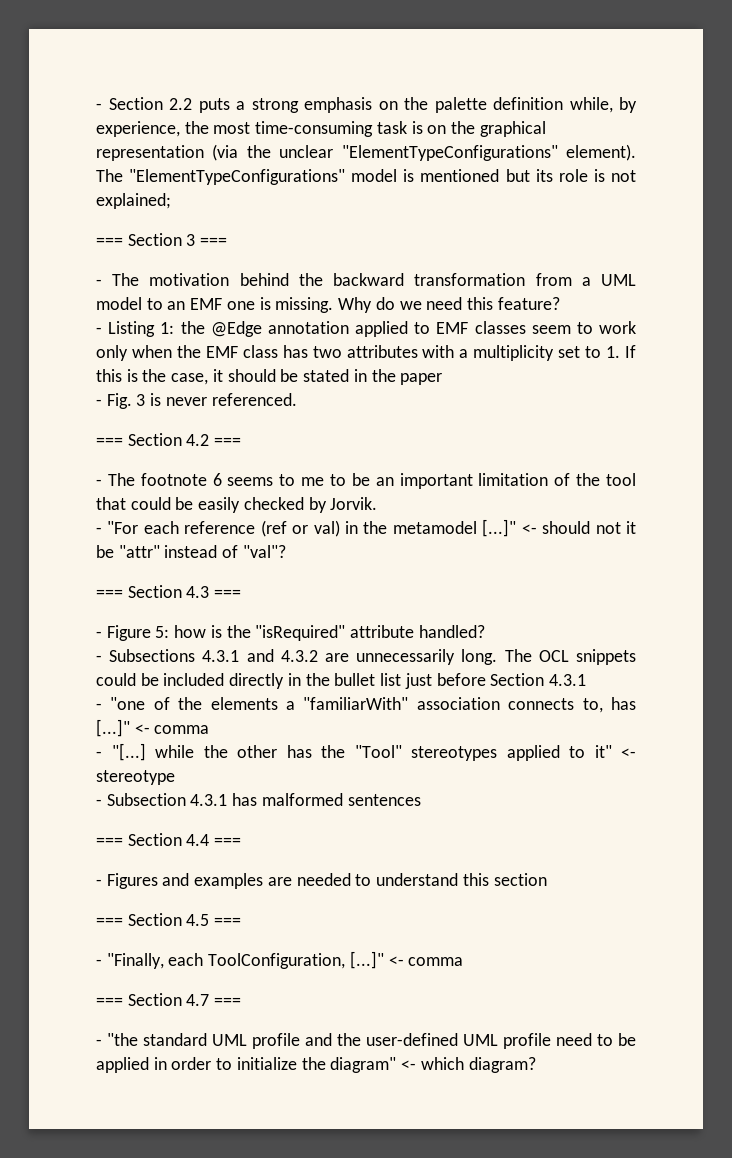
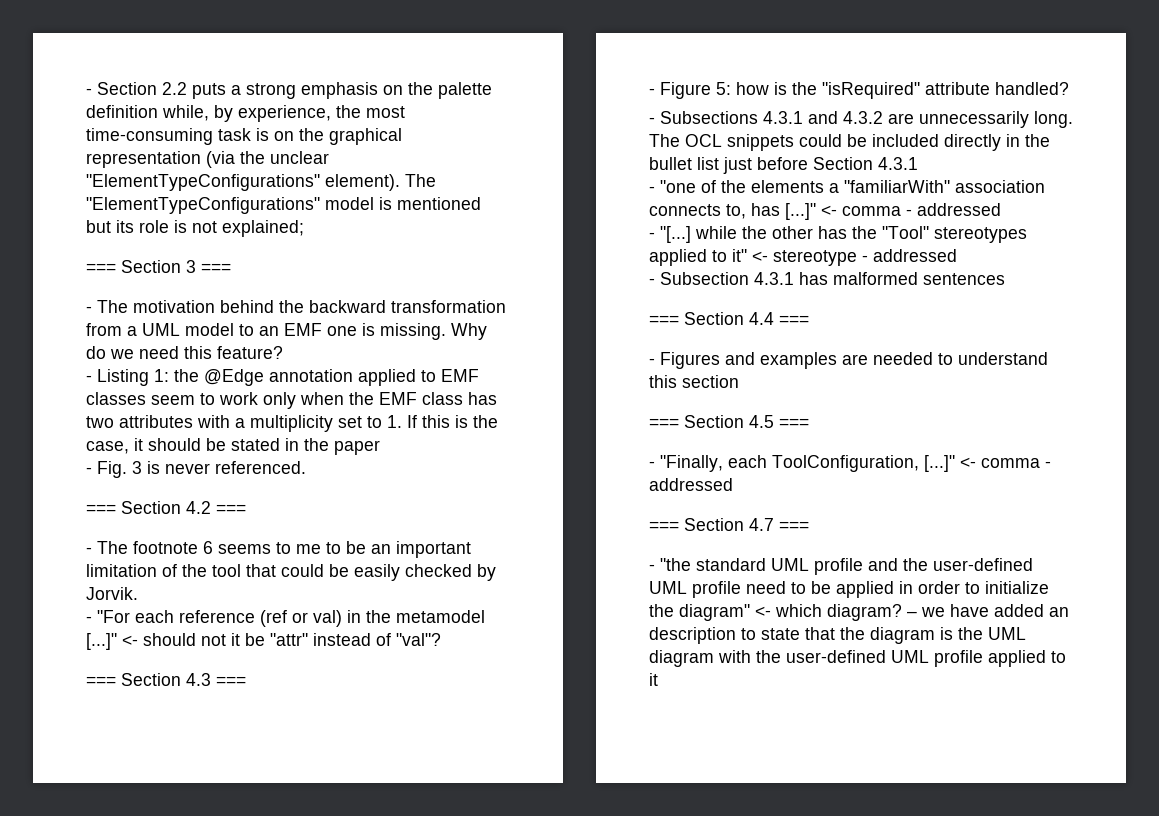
(210, 729) none -> [906,203,1001,216] - addressed
(175, 777) none -> [862,249,957,262] - addressed
(464, 961) none -> [1045,461,1051,468] [649,478,733,491] - addressed
(536, 1065) none -> [907,604,1069,617] [649,627,1026,644] [649,650,1066,667] [649,673,658,686] – we have added an description to state that the diagram is the UML diagram with the user-defined UML profile applied to it

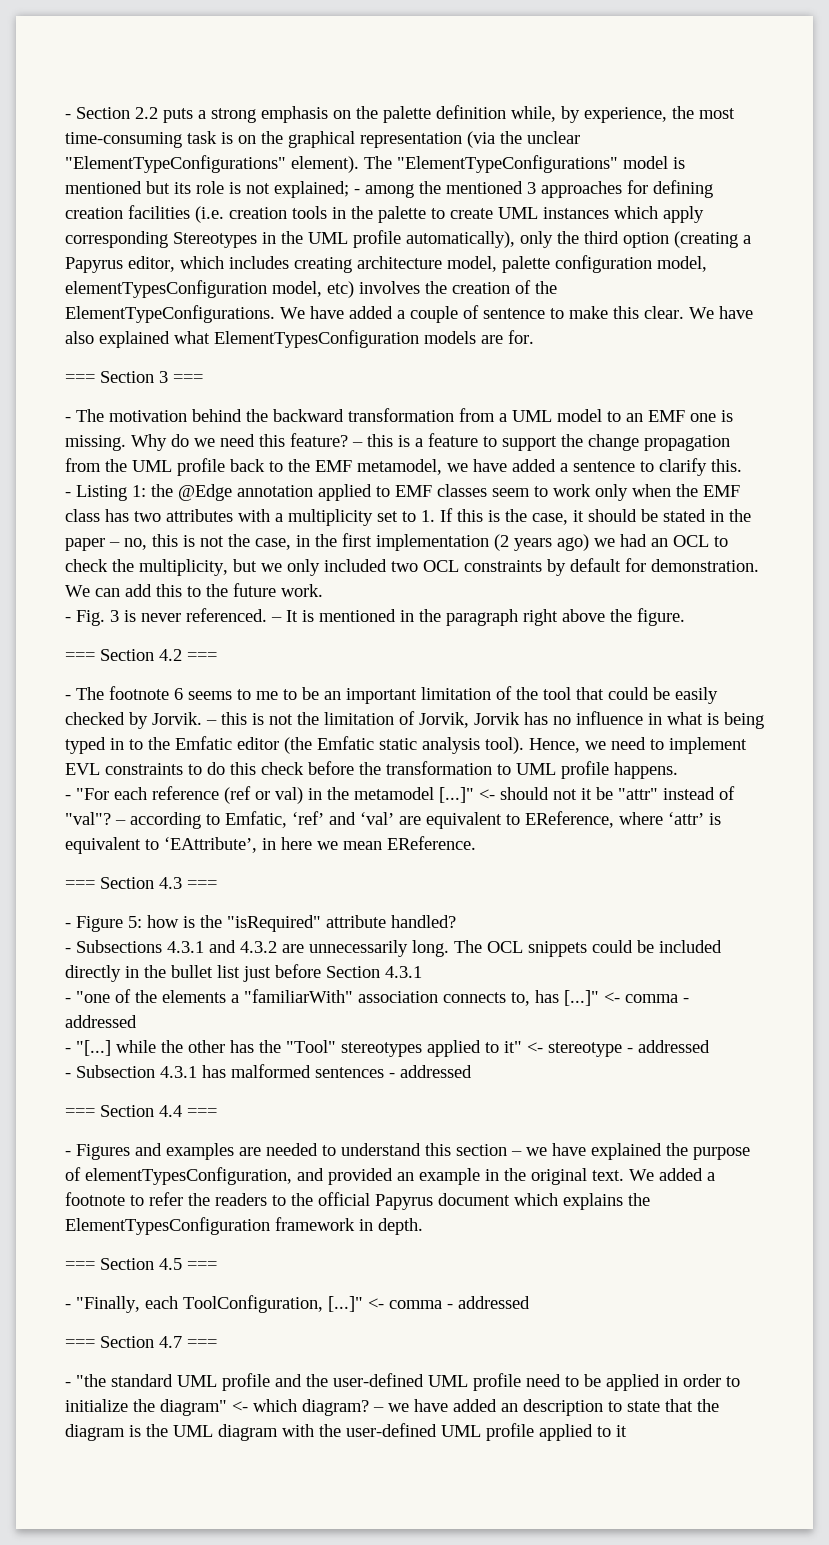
(304, 228) none -> [354,180,713,198] [65,205,704,223] [65,230,751,248] [65,255,707,273] [65,280,557,298] [65,305,753,323] [65,330,534,348] - among the mentioned 3 approaches for defining creation facilities (i.e. creation tools in the palette to create UML instances which apply corresponding Stereotypes in the UML profile automatically), only the third option (creating a Papyrus editor, which includes creating architecture model, palette configuration model, elementTypesConfiguration model, etc) involves the creation of the ElementTypeConfigurations. We have added a couple of sentence to make this clear. We have also explained what ElementTypesConfiguration models are for.
(283, 352) none -> [352,433,730,451] [65,458,742,476] – this is a feature to support the change propagation from the UML profile back to the EMF metamodel, we have added a sentence to clarify this.
(380, 447) none -> [109,533,728,551] [65,558,759,576] [65,583,323,597] – no, this is not the case, in the first implementation (2 years ago) we had an OCL to check the multiplicity, but we only included two OCL constraints by default for demonstration. We can add this to the future work.
(306, 467) none -> [271,608,685,626] – It is mentioned in the paragraph right above the figure.
(138, 593) none -> [206,711,764,729] [65,736,747,754] [65,761,678,779] – this is not the limitation of Jorvik, Jorvik has no influence in what is being typed in to the Emfatic editor (the Emfatic static analysis tool). Hence, we need to implement EVL constraints to do this check before the transformation to UML profile happens.
(441, 639) none -> [115,811,721,829] [65,836,476,854] – according to Emfatic, ‘ref’ and ‘val’ are equivalent to EReference, where ‘attr’ is equivalent to ‘EAttribute’, in here we mean EReference.
(1005, 279) none -> [389,1065,472,1078] - addressed
(739, 381) none -> [511,1143,750,1160] [65,1167,715,1185] [65,1192,650,1210] [65,1217,423,1235] – we have explained the purpose of elementTypesConfiguration, and provided an example in the original text. We added a footnote to refer the readers to the official Papyrus document which explains the ElementTypesConfiguration framework in depth.

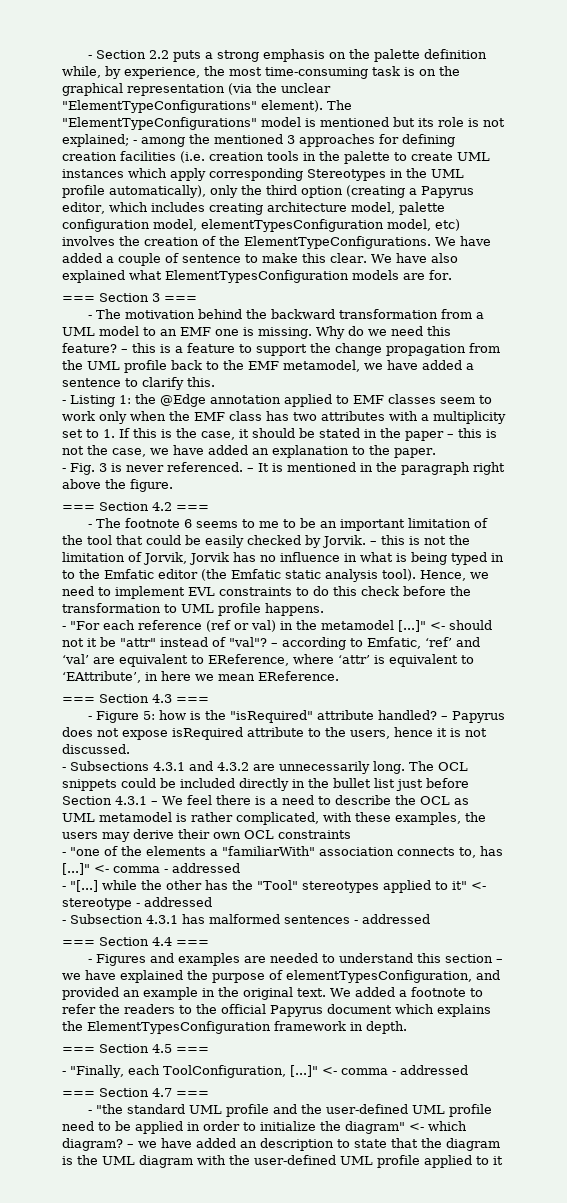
[124,538,147,550] no, -> (454, 436) none
[296,533,728,551] [65,558,759,576] [65,583,323,597] in the first implementation (2 years ago) we had an OCL to check the multiplicity, but we only included two OCL constraints by default for demonstration. We can add this to the future work. -> [150,445,436,458] we have added an explanation to the paper.
(456, 921) none -> [440,711,505,723] [62,727,487,740] [62,744,130,754] – Papyrus does not expose isRequired attribute to the users, hence it is not discussed.
(422, 972) none -> [151,795,469,805] [62,812,486,825] [62,829,351,842] – We feel there is a need to describe the OCL as UML metamodel is rather complicated, with these examples, the users may derive their own OCL constraints

